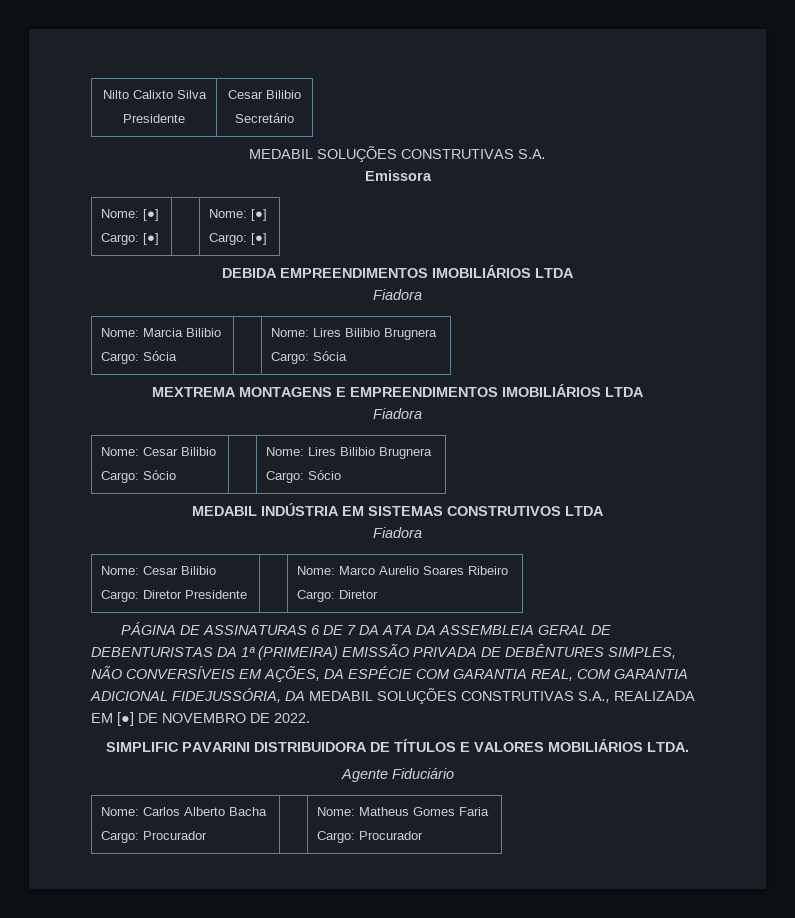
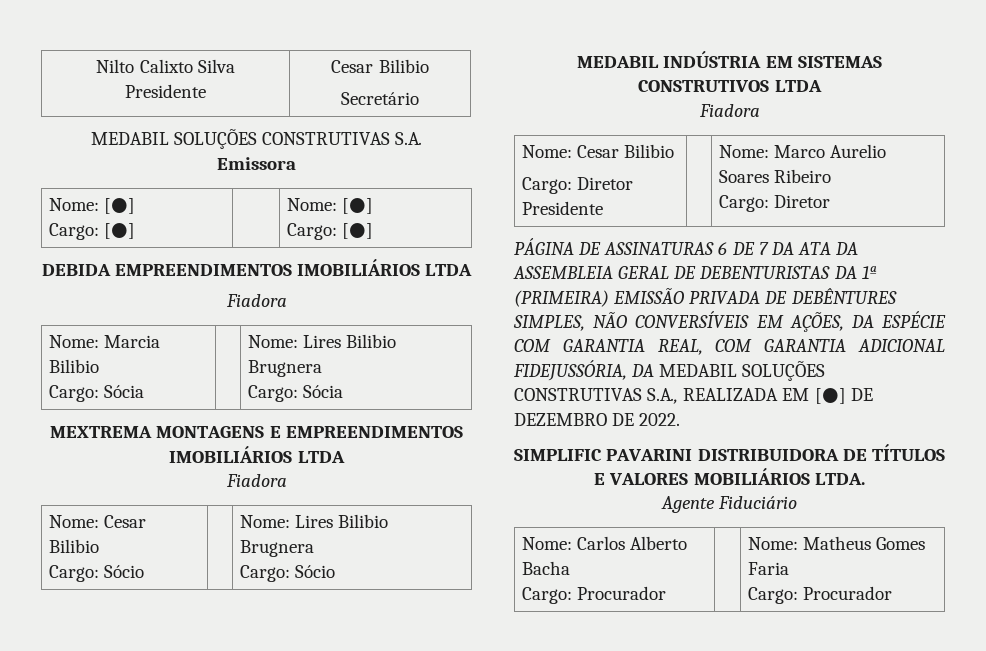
[162,713,246,723] NOVEMBRO -> [514,413,607,426] DEZEMBRO

